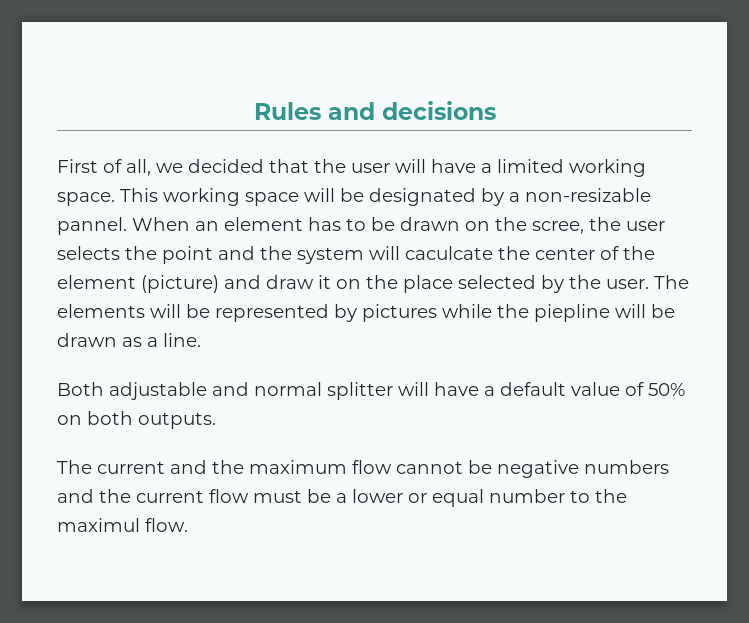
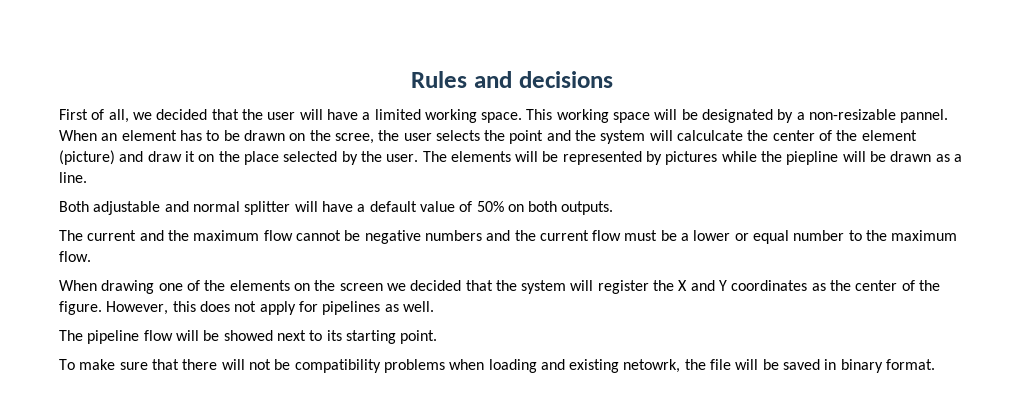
[405,246,493,260] caculcate -> [677,130,744,141] calculcate
[57,518,140,532] maximul -> [891,230,958,241] maximum
(188, 525) none -> [59,280,941,294] [59,301,434,315] [59,330,438,344] [59,359,936,373] // When drawing one of the elements on the screen we decided that the system will register the X and Y coordinates as the center of the figure. However, this does not apply for pipelines as well. // The pipeline flow will be showed next to its starting point. // To make sure that there will not be compatibility problems when loading and existing netowrk, the file will be saved in binary format.

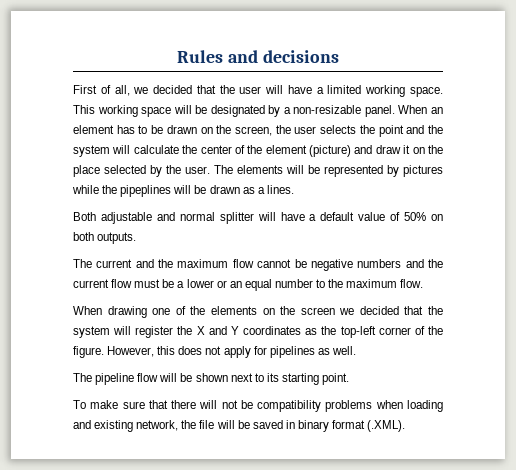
[900,109,949,123] pannel. -> [364,105,395,117] panel.
[334,133,374,144] scree, -> [235,126,272,136] screen,
[677,130,744,141] calculcate -> [133,145,179,154] calculate
[786,151,839,165] piepline -> [120,185,172,197] pipeplines
[59,172,87,183] line. -> [266,185,294,194] lines.
(749, 237) none -> [229,281,242,288] an
[855,280,898,291] center -> [340,326,411,338] top-left corner
[223,330,273,341] showed -> [195,373,228,382] shown
[623,359,681,373] netowrk, -> [136,420,179,431] network,
[886,359,936,370] format. -> [332,420,406,432] format (.XML).

